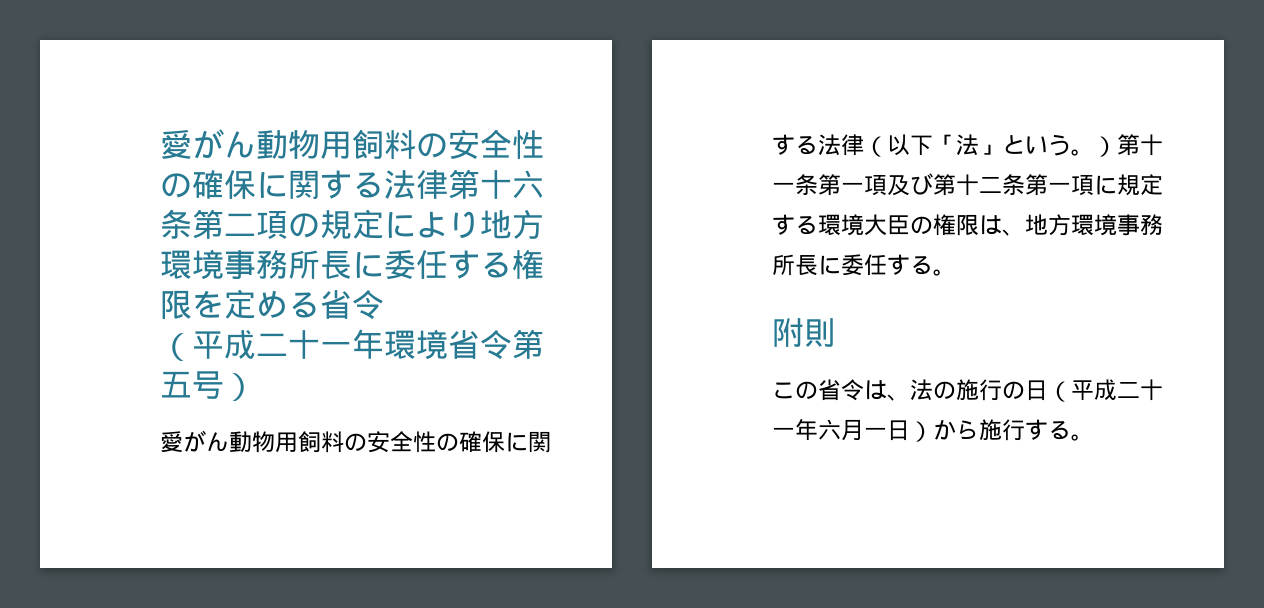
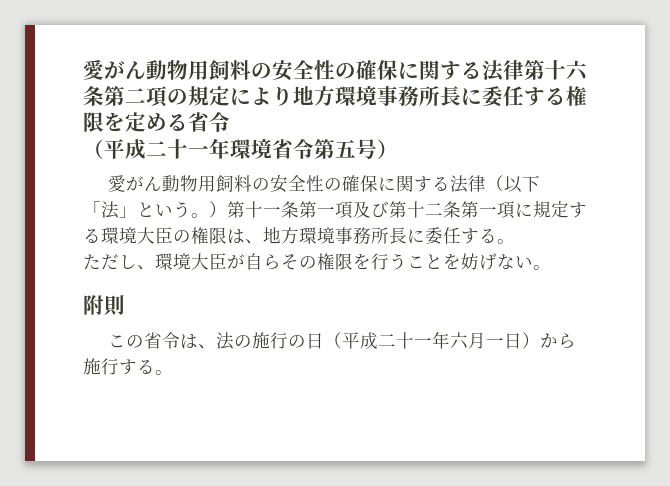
(956, 272) none -> [83,253,551,270] // ただし、環境大臣が自らその権限を行うことを妨げない。

